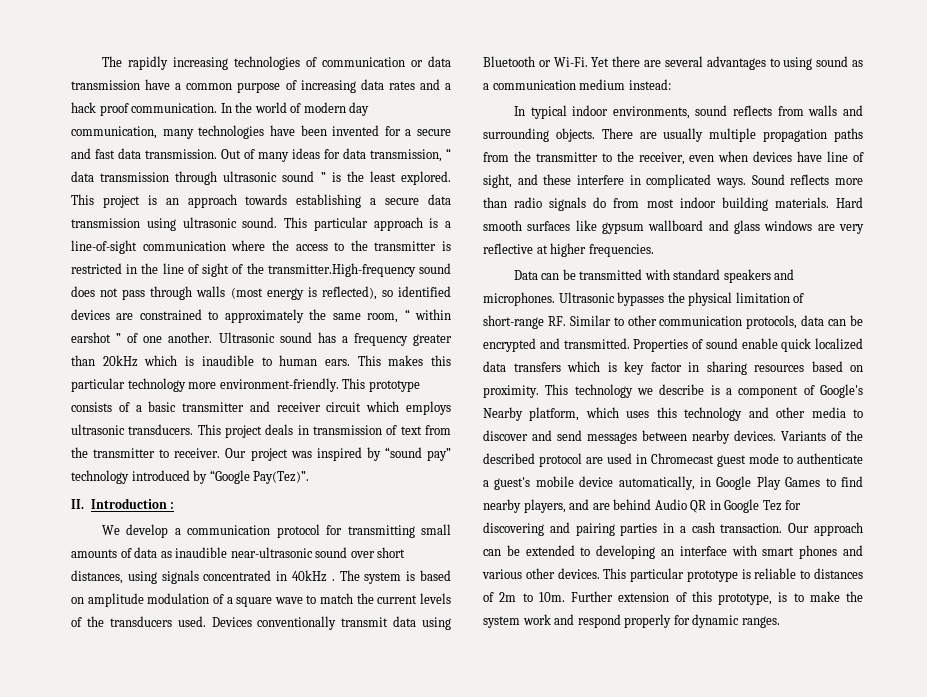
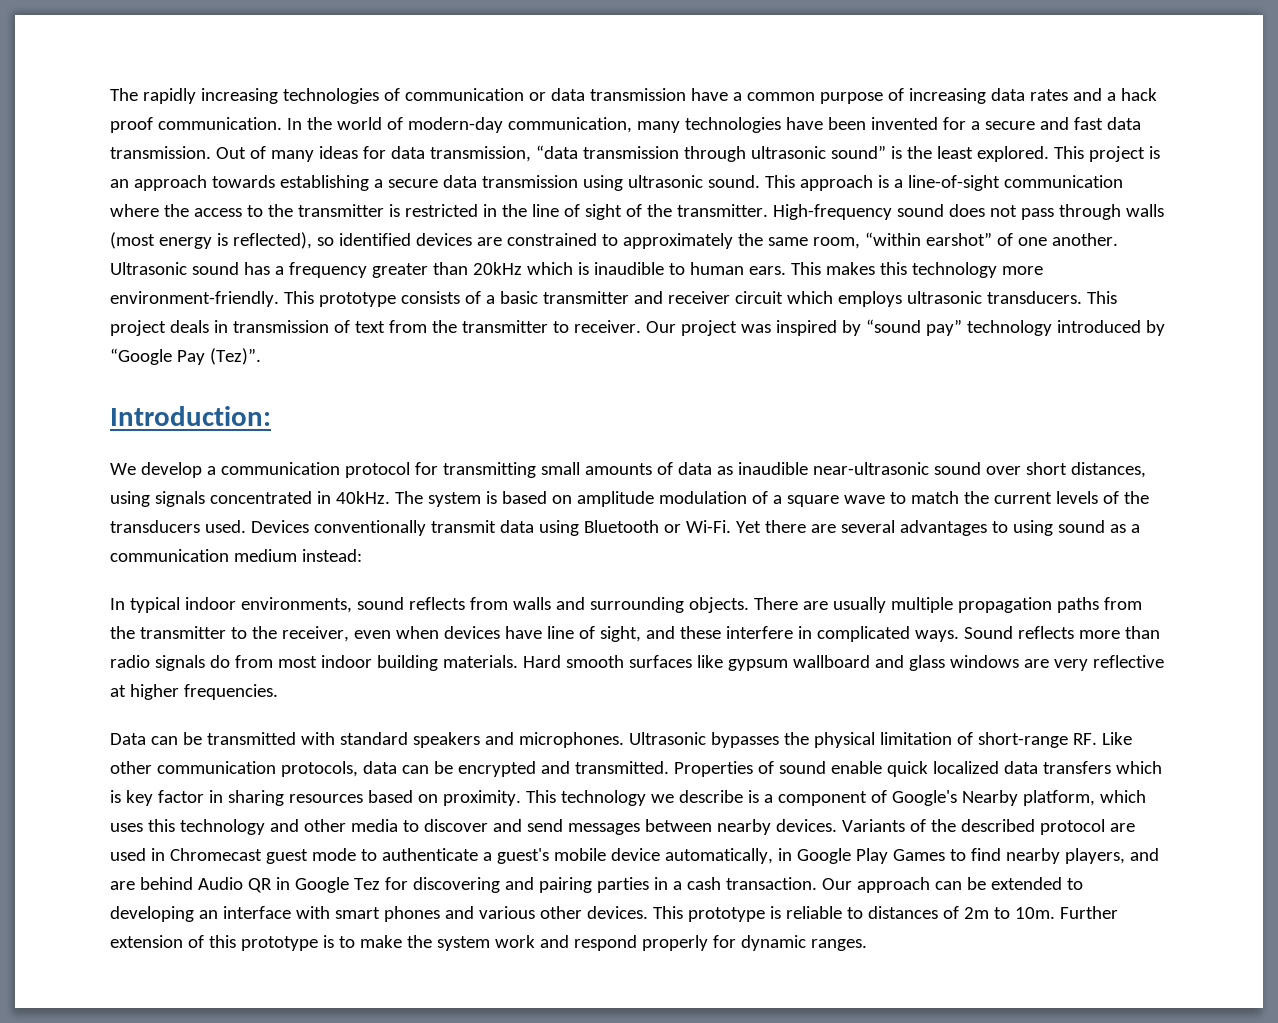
[303,102,370,116] modern day -> [407,117,503,133] modern-day
[446,148,451,159] [71,171,94,182] “ data -> [535,145,578,159] “data
[282,171,326,182] sound ” -> [830,145,886,159] sound”
[313,217,368,231] particular -> (795, 181) none
[267,263,416,277] transmitter.High-frequency -> [676,204,892,220] transmitter. High-frequency
[404,309,451,320] [71,332,122,343] “ within earshot ” -> [864,232,992,246] “within earshot”
[71,378,125,392] particular -> (907, 268) none
[253,471,310,484] [71,498,175,509] Pay(Tez)”. // II. Introduction : -> [176,348,261,365] [110,406,271,426] Pay (Tez)”. // Introduction:
[292,570,335,582] 40kHz . -> [335,491,390,504] 40kHz.
[569,315,624,326] Similar to -> [1101,732,1132,745] Like
[630,568,685,582] particular -> (683, 912) none
[718,593,772,605] prototype, -> [240,936,318,951] prototype

